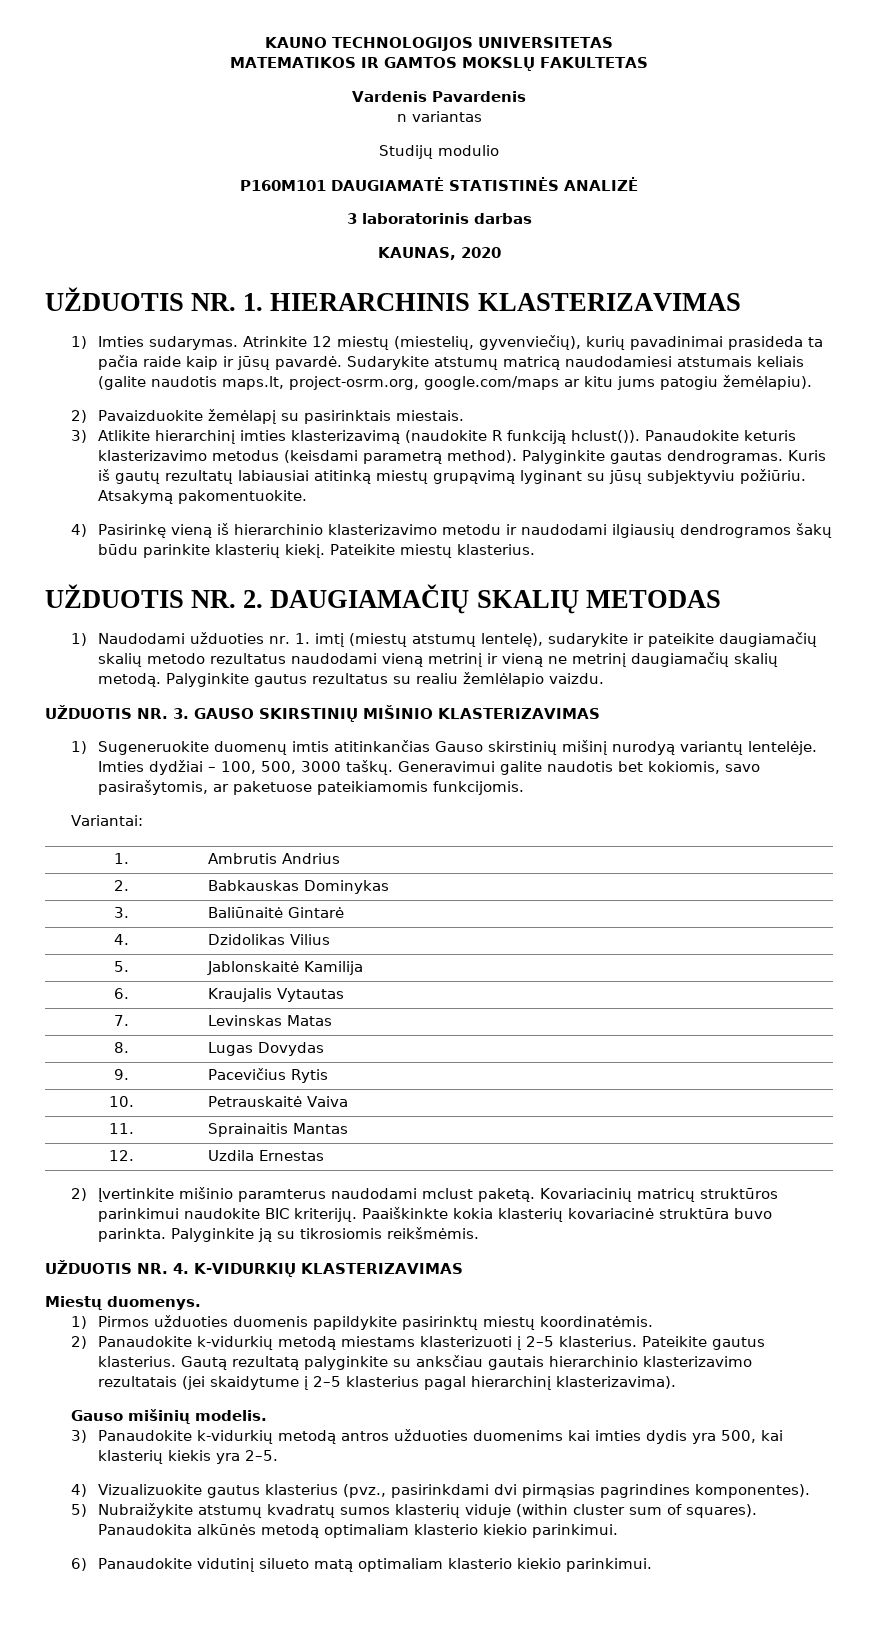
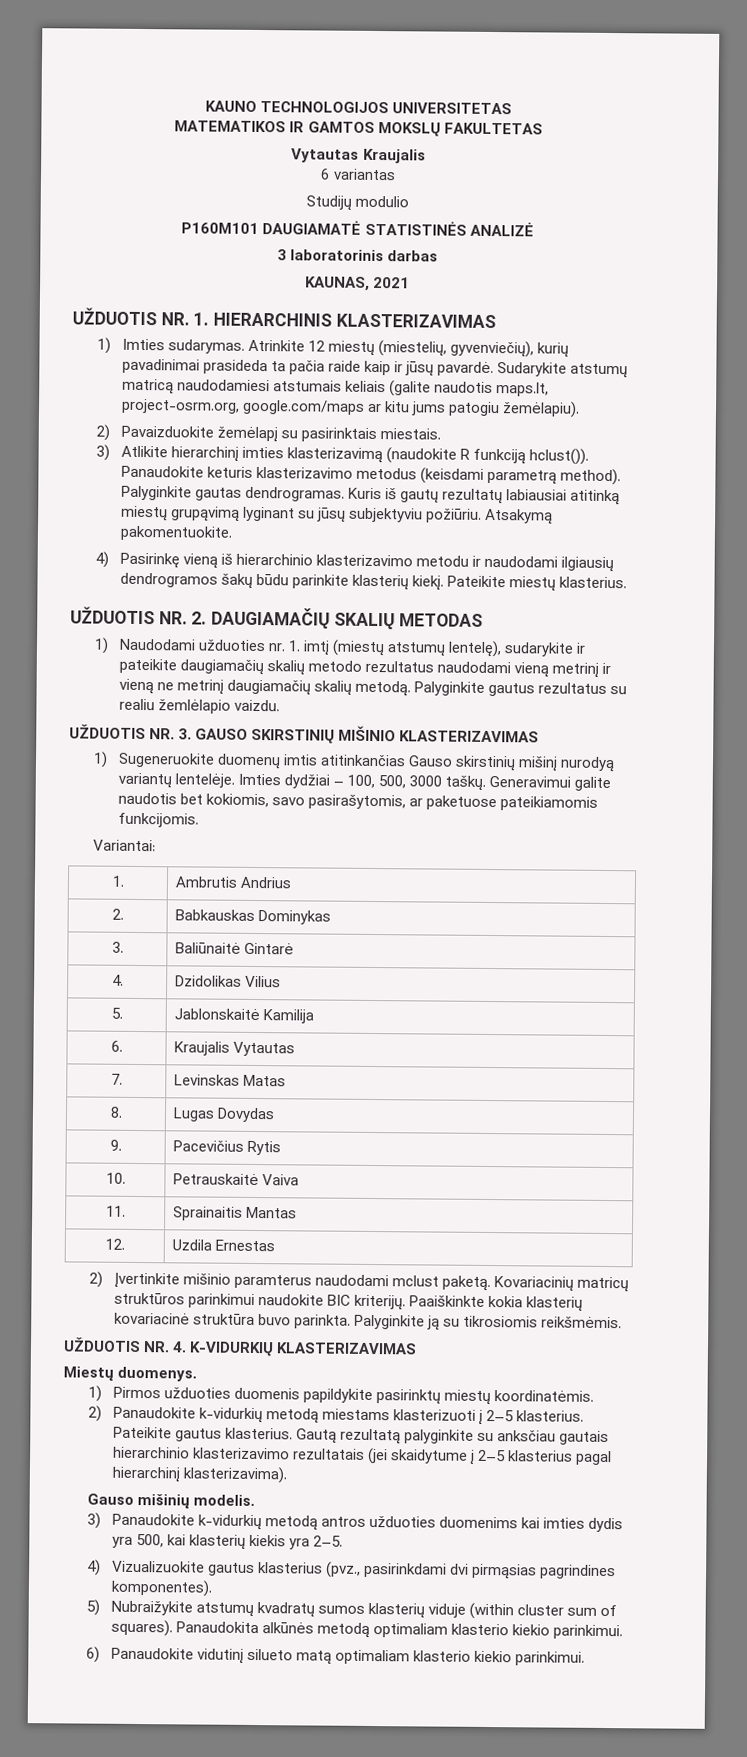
[352,91,526,102] [396,114,407,122] Vardenis Pavardenis // n -> [291,148,426,164] [320,168,331,180] Vytautas Kraujalis // 6
[460,247,501,258] 2020 -> [373,276,411,289] 2021

